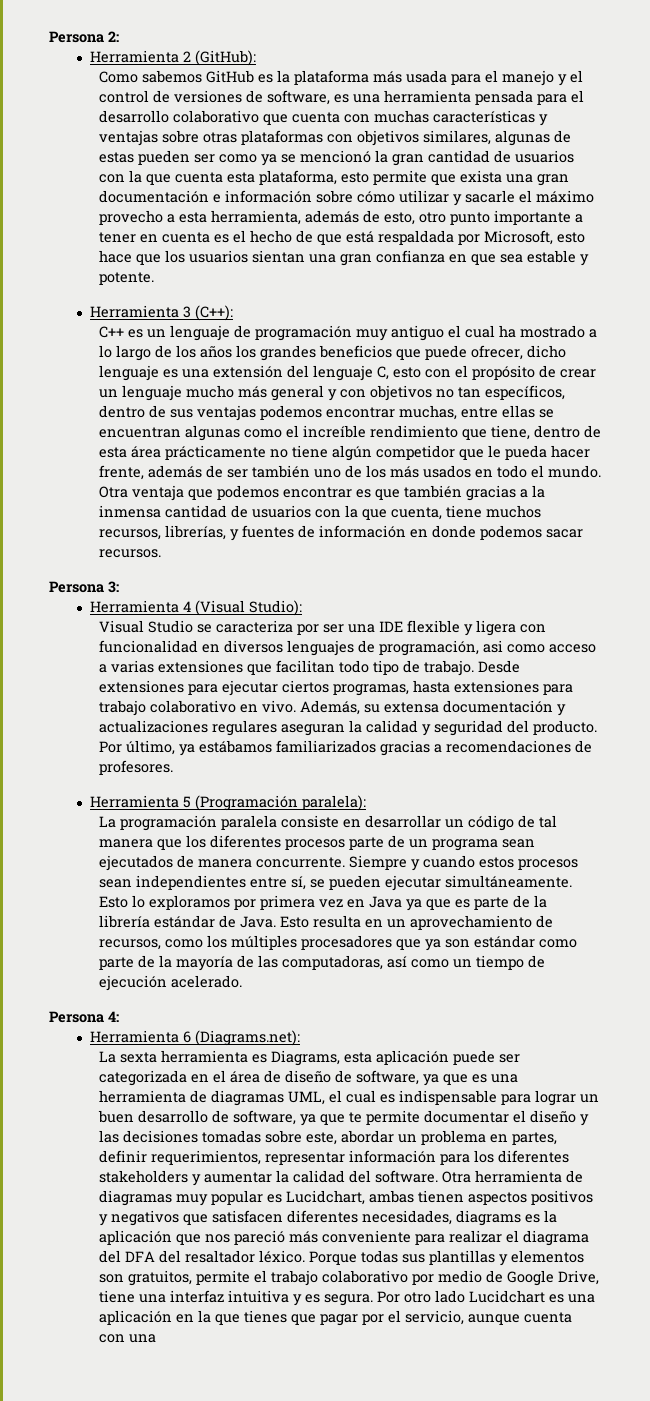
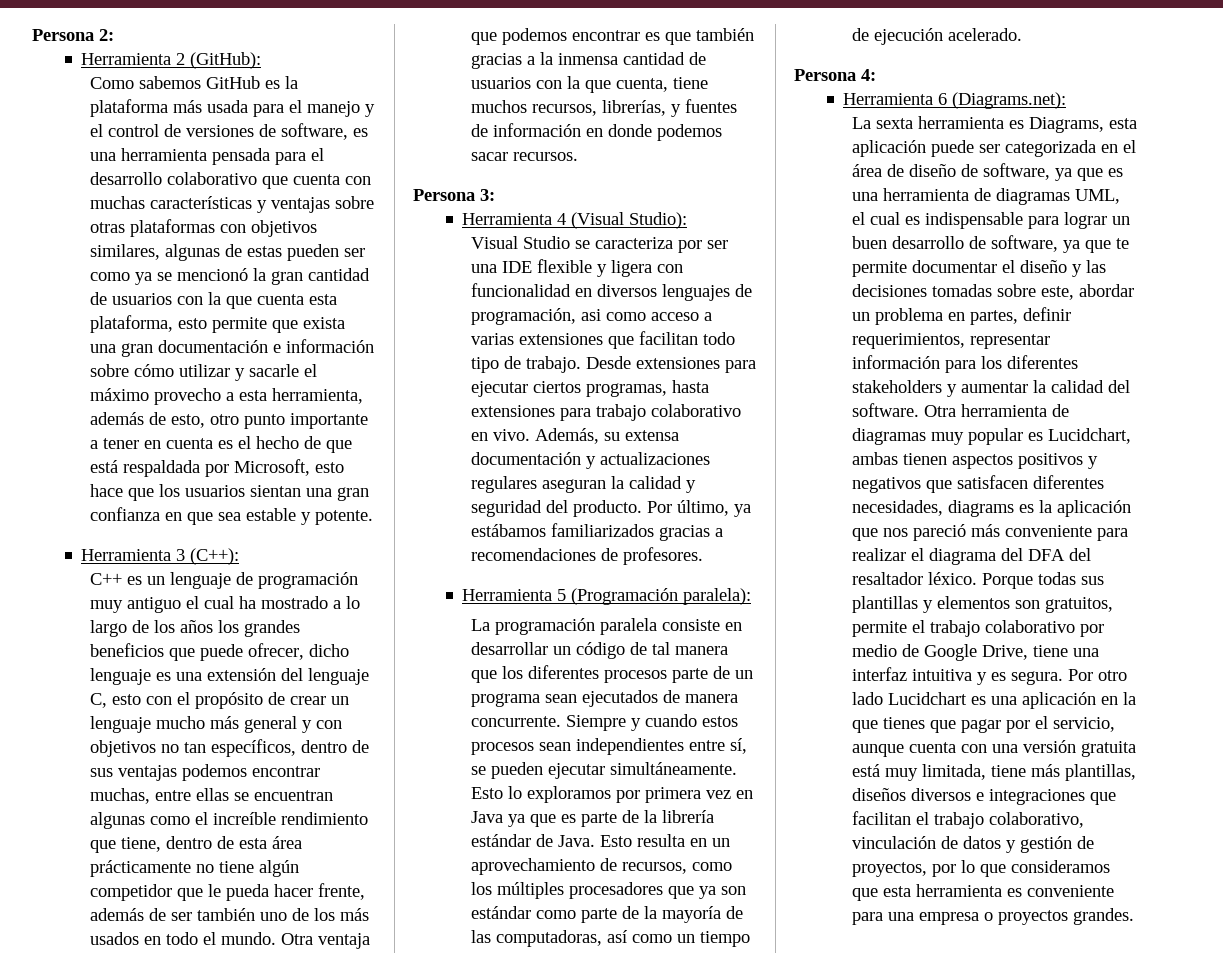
(156, 1338) none -> [1022,740,1136,757] [851,764,1136,781] [851,788,1116,805] [851,811,1084,829] [851,836,1094,853] [851,860,1110,877] [851,884,1114,901] [851,908,1134,925] versión gratuita está muy limitada, tiene más plantillas, diseños diversos e integraciones que facilitan el trabajo colaborativo, vinculación de datos y gestión de proyectos, por lo que consideramos que esta herramienta es conveniente para una empresa o proyectos grandes.

